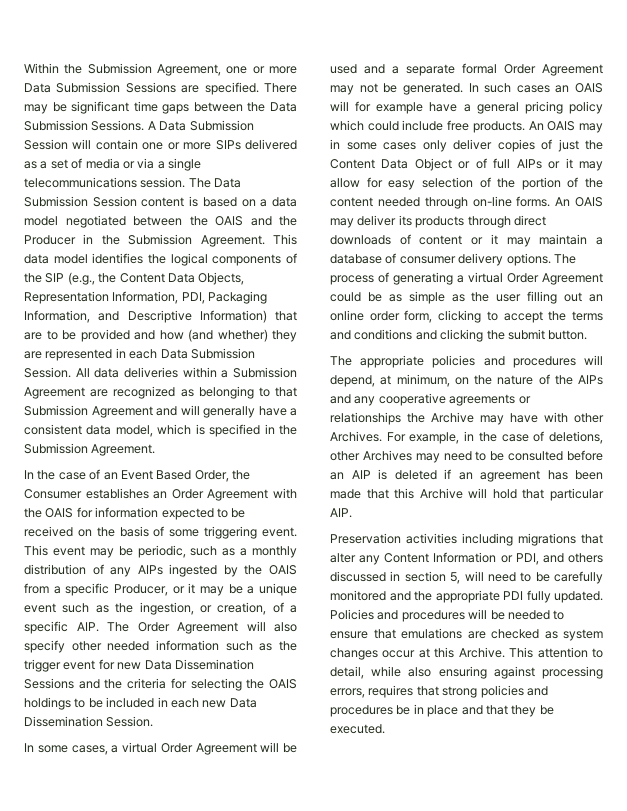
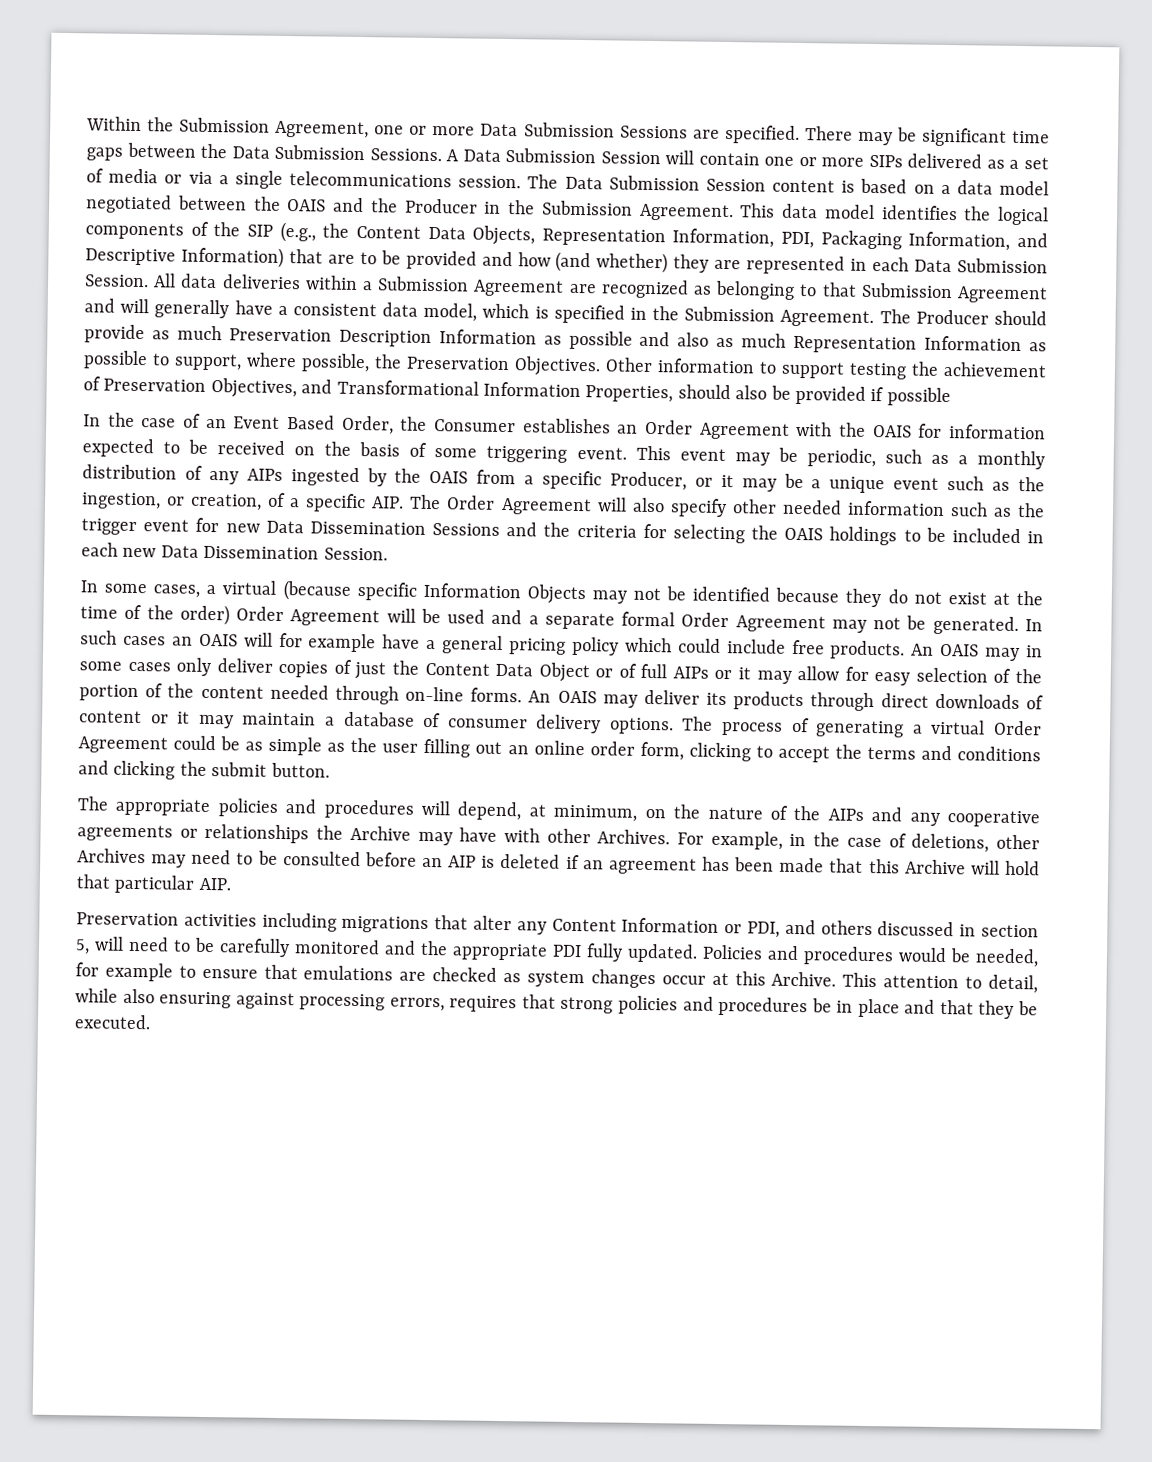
(156, 450) none -> [879,309,1047,326] [84,324,1047,354] [83,350,1047,380] [83,376,951,407] The Producer should provide as much Preservation Description Information as possible and also as much Representation Information as possible to support, where possible, the Preservation Objectives. Other information to support testing the achievement of Preservation Objectives, and Transformational Information Properties, should also be provided if possible
(157, 747) none -> [282,579,1043,608] [80,604,230,626] (because specific Information Objects may not be identified because they do not exist at the time of the order)
[468,609,550,620] will be needed -> [898,947,1039,968] [75,962,173,982] would be needed, for example

